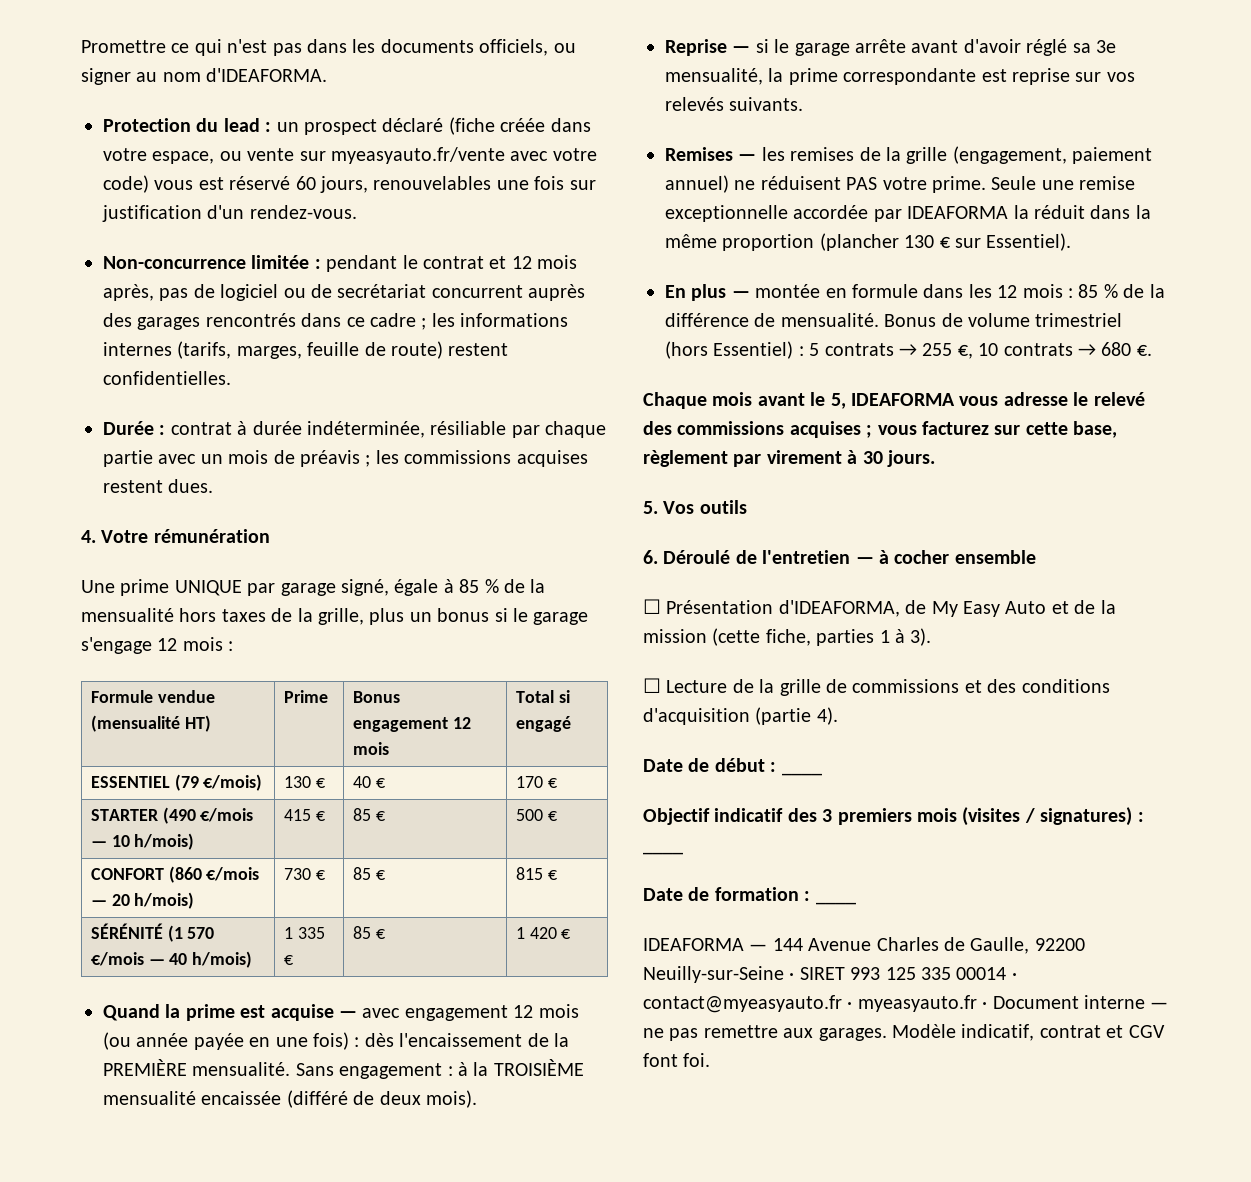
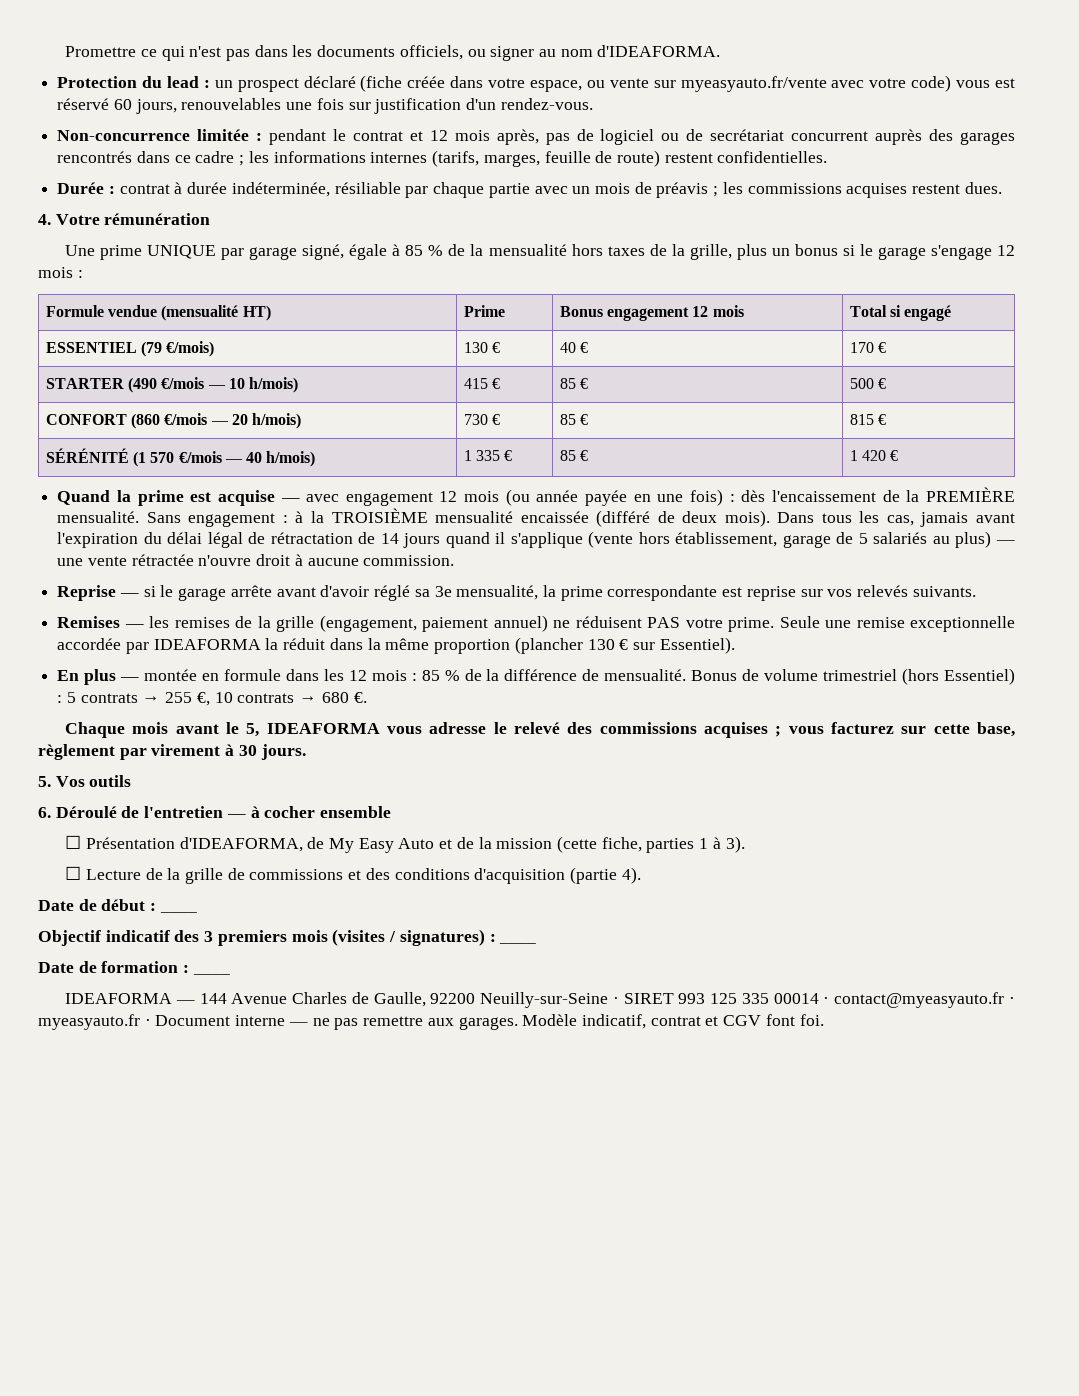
(477, 1099) none -> [777,511,1015,527] [57,531,1016,548] [57,554,455,566] Dans tous les cas, jamais avant l'expiration du délai légal de rétractation de 14 jours quand il s'applique (vente hors établissement, garage de 5 salariés au plus) — une vente rétractée n'ouvre droit à aucune commission.

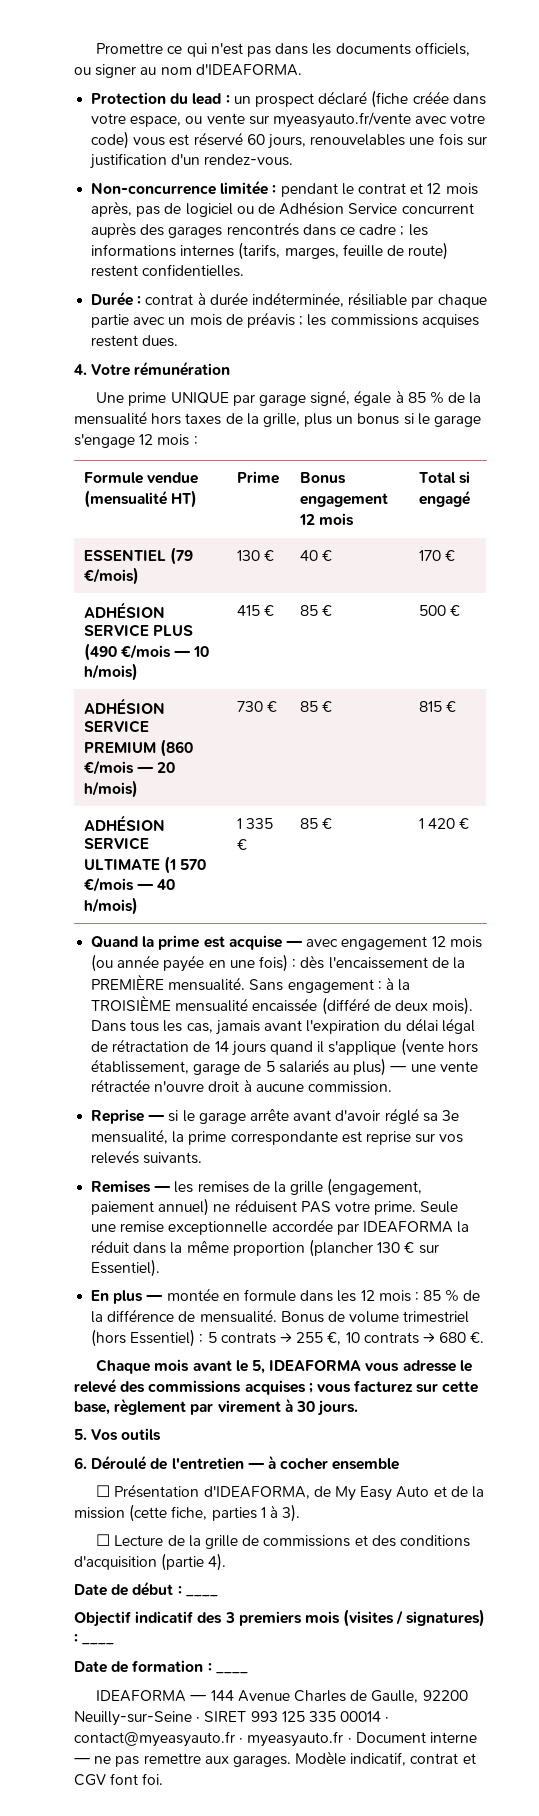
[710,129,785,141] secrétariat -> [279,201,398,215] Adhésion Service
[45,378,124,389] STARTER -> [83,602,165,618] [83,624,193,637] ADHÉSION SERVICE PLUS
[45,414,127,425] CONFORT -> [83,698,165,714] [83,720,149,733] [83,742,156,753] ADHÉSION SERVICE PREMIUM
[45,448,129,463] SÉRÉNITÉ -> [83,815,165,831] [83,837,149,850] [83,859,160,870] ADHÉSION SERVICE ULTIMATE

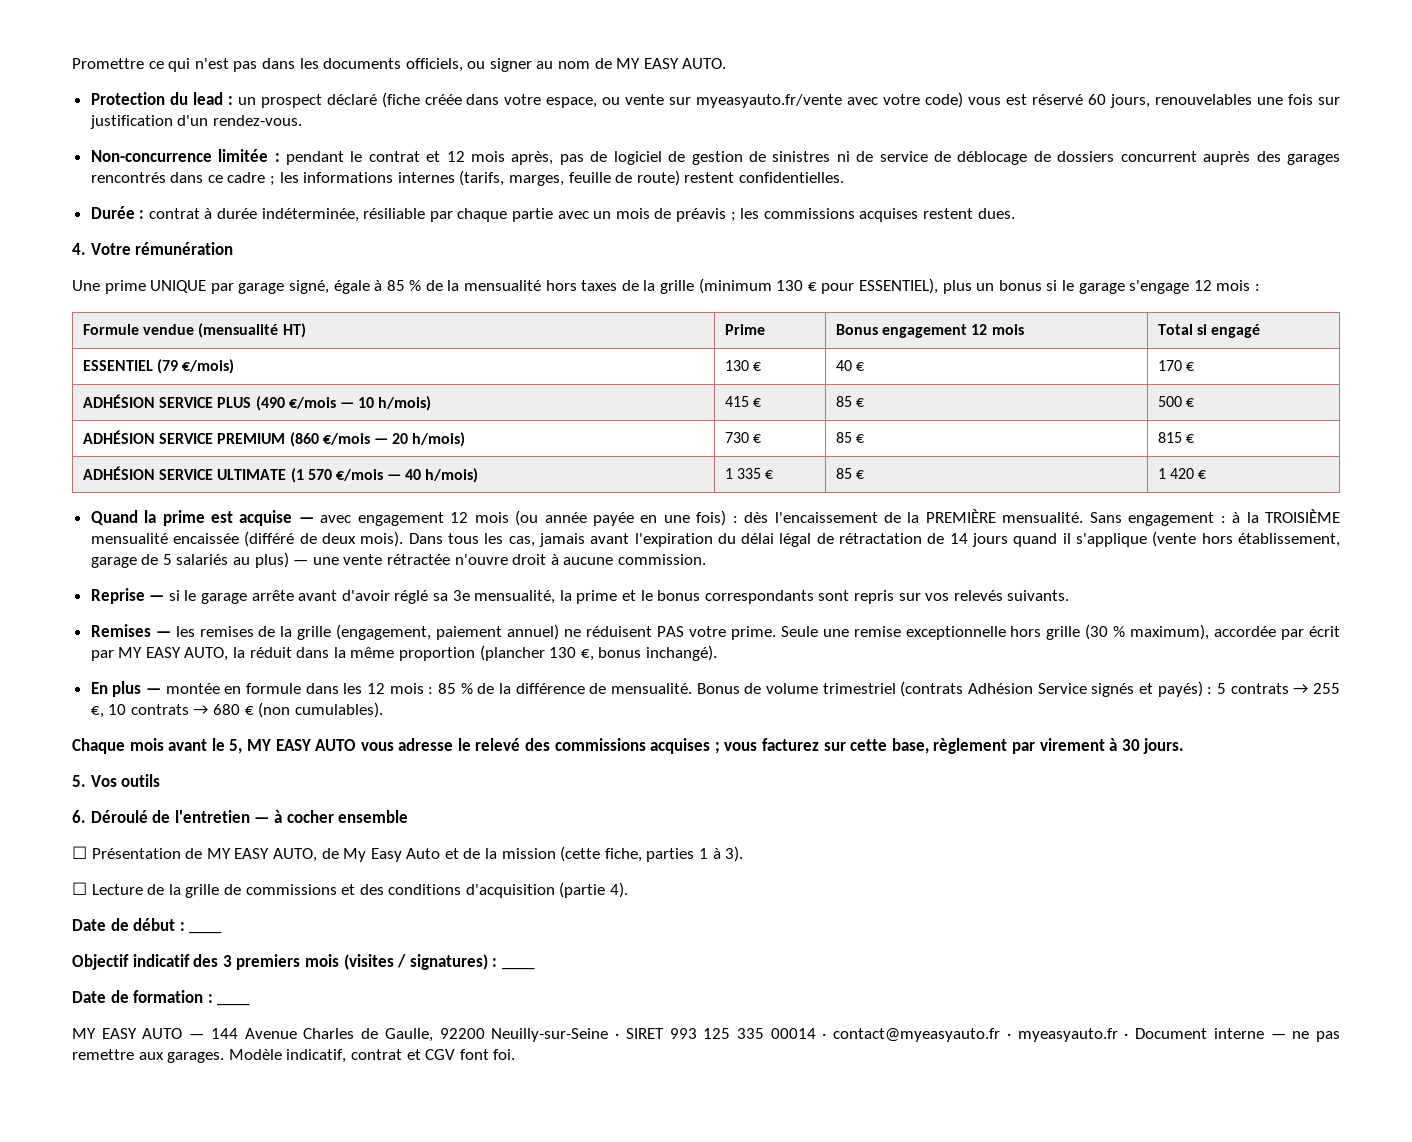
[195,64,302,76] d'IDEAFORMA. -> [594,58,727,69] de MY EASY AUTO.
[236,201,398,215] ou de Adhésion Service -> [668,151,1115,165] de gestion de sinistres ni de service de déblocage de dossiers
[262,413,300,427] grille, -> [660,278,938,294] grille (minimum 130 € pour ESSENTIEL),
[230,1131,411,1145] correspondante est reprise -> [621,590,894,604] et le bonus correspondants sont repris
[271,1219,453,1235] accordée par IDEAFORMA -> [1010,624,1341,640] [90,647,229,661] hors grille (30 % maximum), accordée par écrit par MY EASY AUTO,
[404,1242,439,1254] [91,1259,161,1277] € sur Essentiel). -> [580,645,717,661] €, bonus inchangé).
[91,1329,196,1347] (hors Essentiel) -> [900,681,1203,697] (contrats Adhésion Service signés et payés)
[470,1332,485,1343] €. -> [244,702,383,718] € (non cumulables).
[269,1360,362,1371] IDEAFORMA -> [246,739,357,751] MY EASY AUTO
[203,1486,310,1499] d'IDEAFORMA, -> [185,848,317,862] de MY EASY AUTO,
[96,1690,187,1702] IDEAFORMA -> [72,1028,183,1039] MY EASY AUTO

